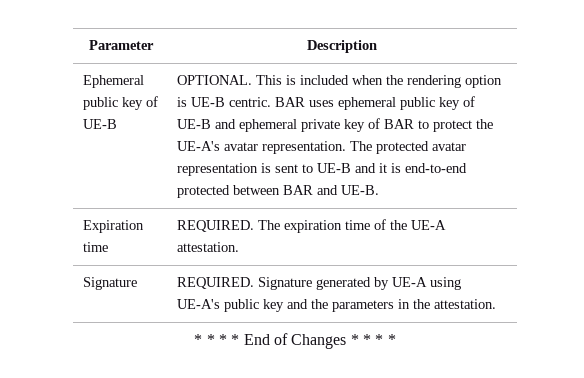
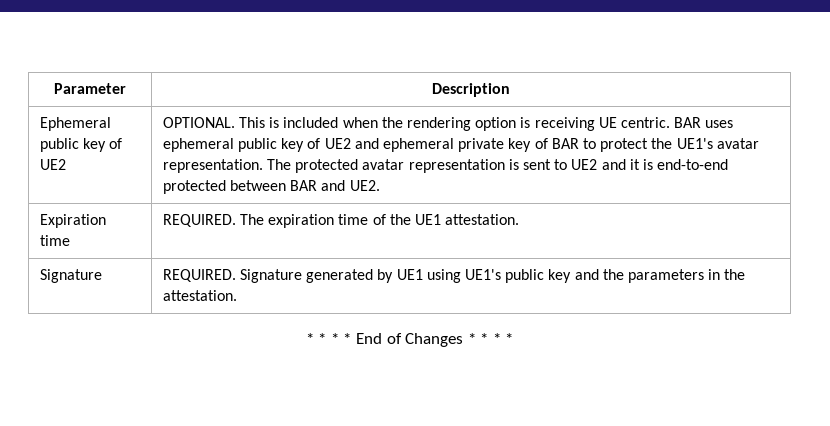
[82,119,117,129] UE-B -> [39,159,66,170] UE2
[190,97,225,107] UE-B -> [534,117,617,131] receiving UE
[176,119,211,129] UE-B -> [324,138,351,149] UE2
[176,141,220,151] UE-A's -> [676,138,713,149] UE1's
[316,163,351,173] UE-B -> [571,159,598,170] UE2
[340,185,379,195] UE-B. -> [349,180,380,191] UE2.
[410,220,446,230] UE-A -> [415,214,442,225] UE1
[391,277,461,290] [176,299,220,309] UE-A using UE-A's -> [396,269,502,283] UE1 using UE1's

